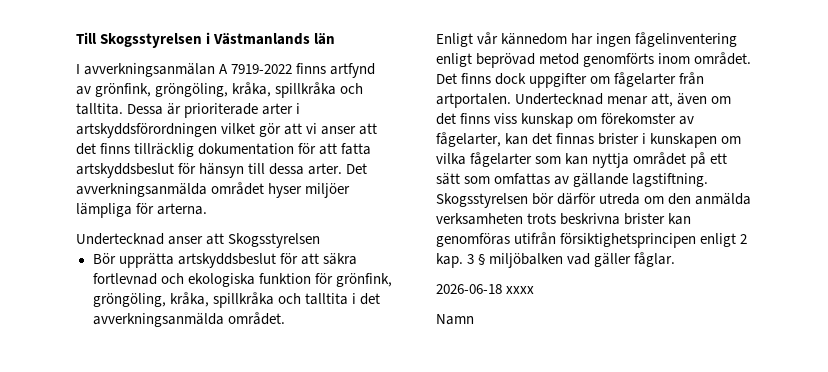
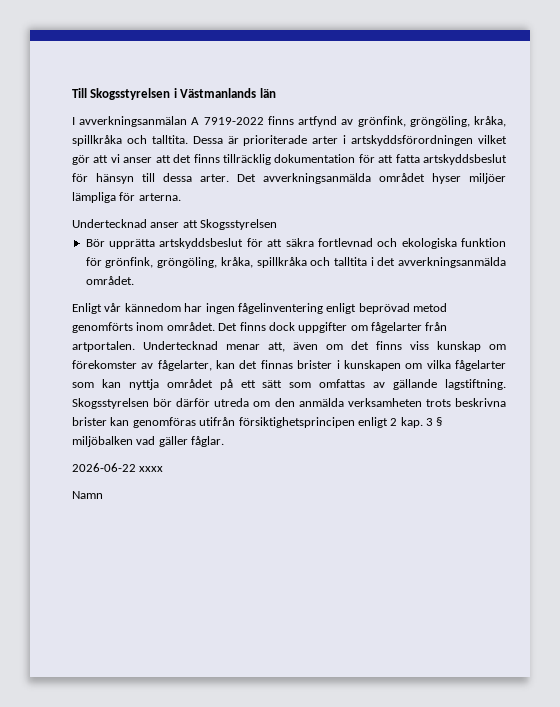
[436,284,502,294] 2026-06-18 -> [72,463,136,472] 2026-06-22

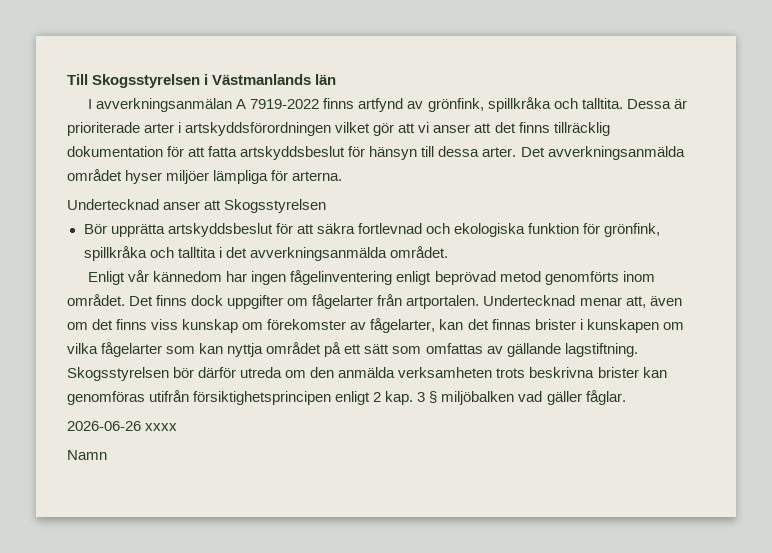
[409,116,507,127] gröngöling, kråka, -> (484, 105) none
[157,257,253,268] gröngöling, kråka, -> (661, 230) none
[72,463,136,472] 2026-06-22 -> [67,421,141,431] 2026-06-26

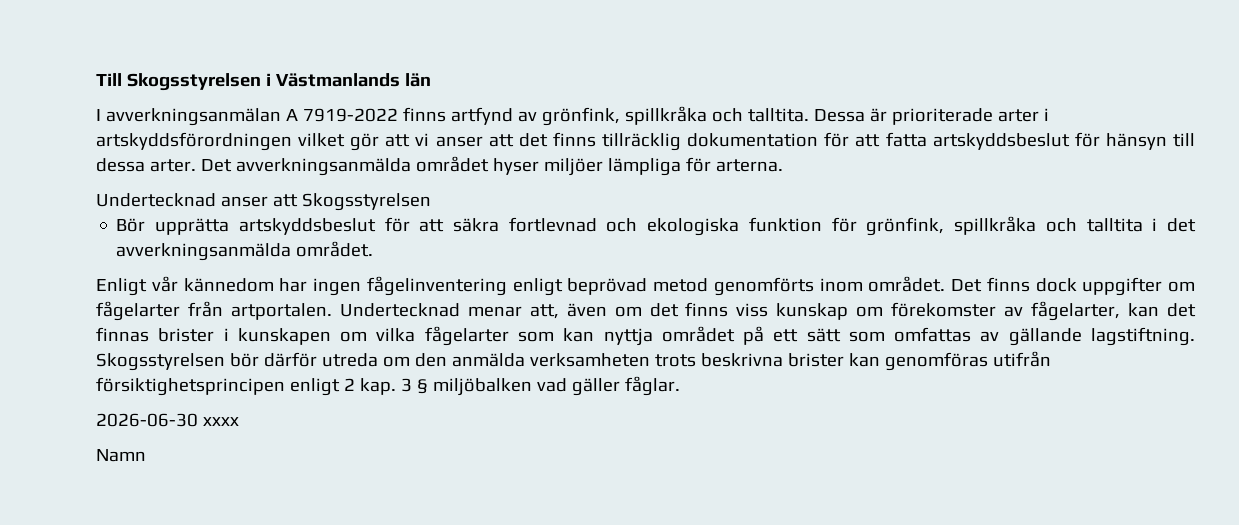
[67,421,141,431] 2026-06-26 -> [96,413,198,427] 2026-06-30

